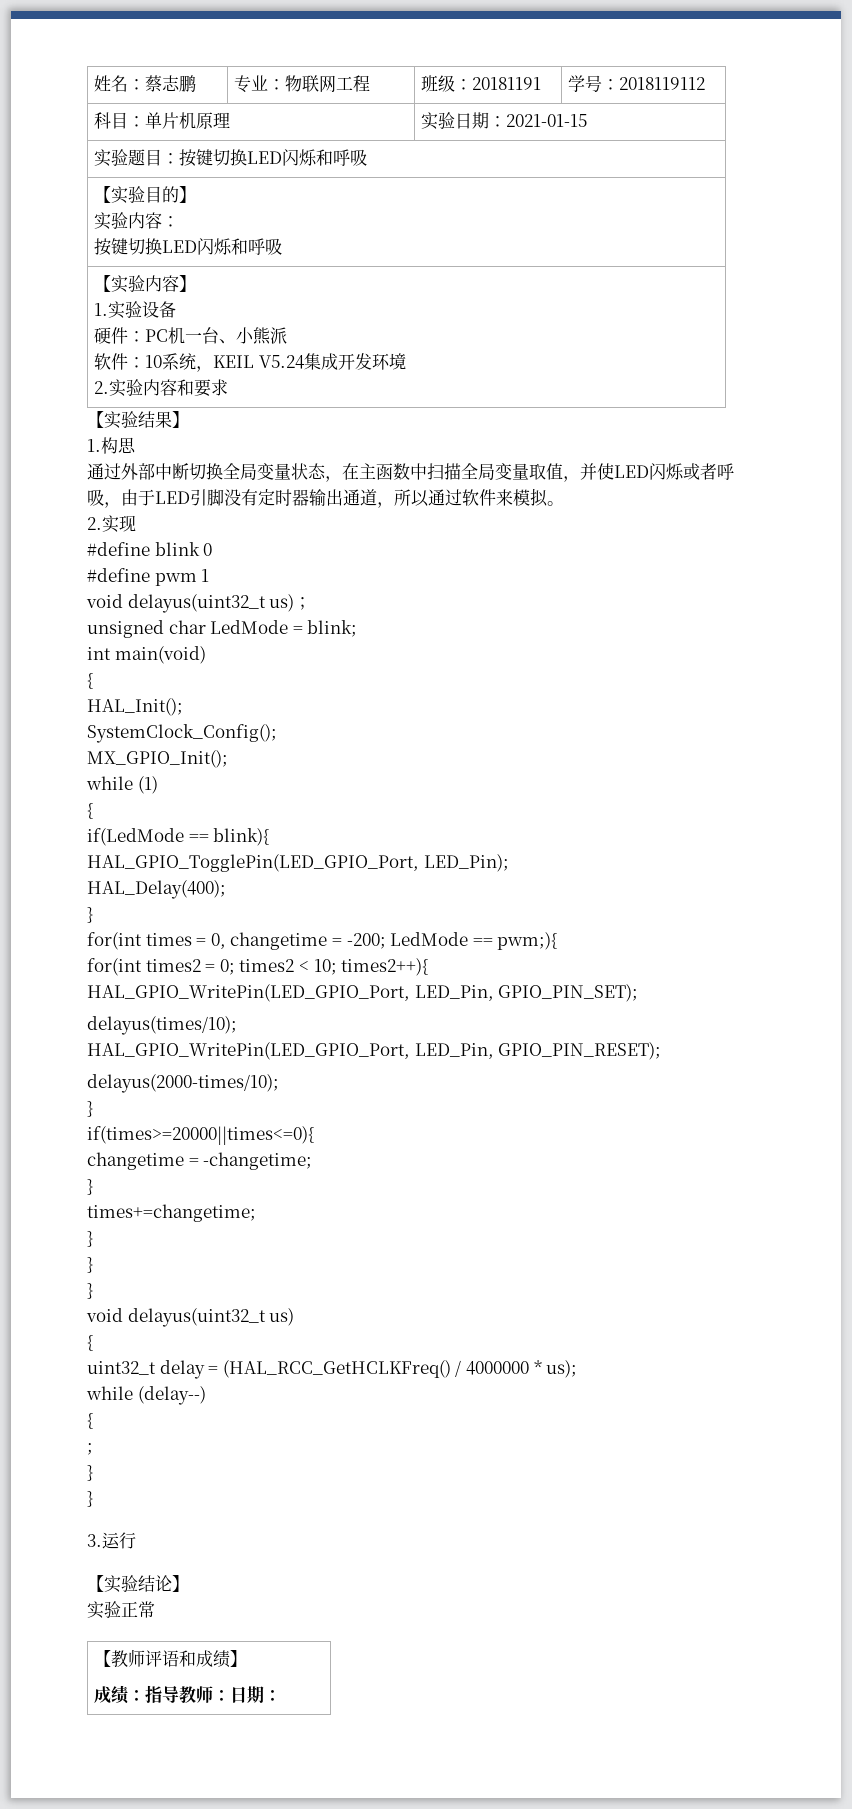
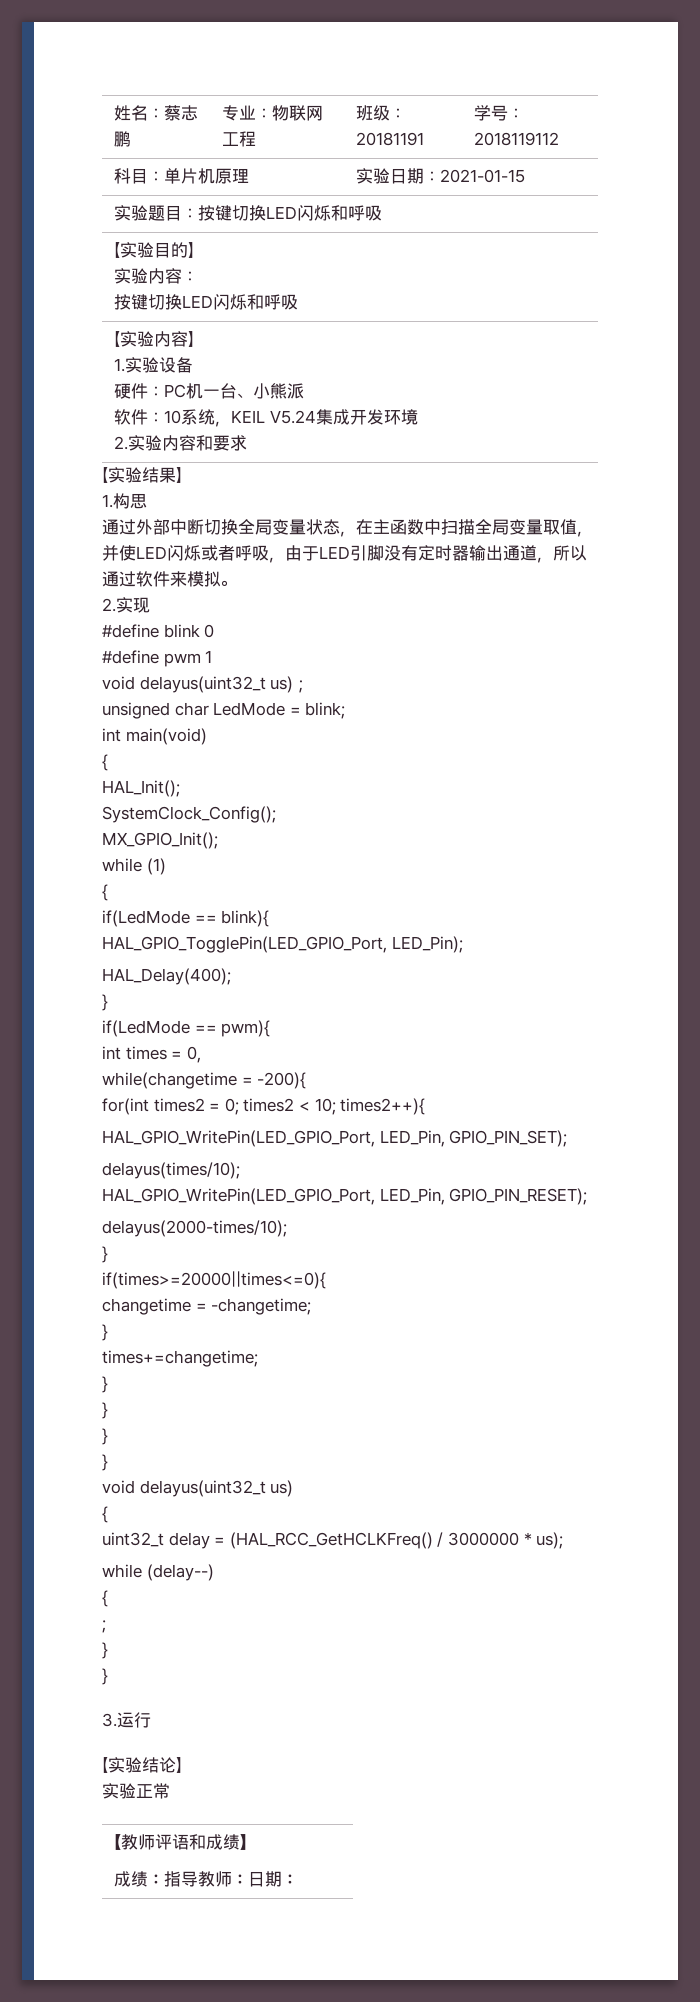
[87,932,142,950] for(int -> [102,1020,271,1037] [102,1046,121,1060] if(LedMode == pwm){ // int
[230,932,558,950] changetime = -200; LedMode == pwm;){ -> [102,1072,307,1089] // while(changetime = -200){
(93, 1291) none -> [102,1454,108,1471] // }
[465,1361,529,1375] 4000000 -> [447,1532,519,1546] 3000000

